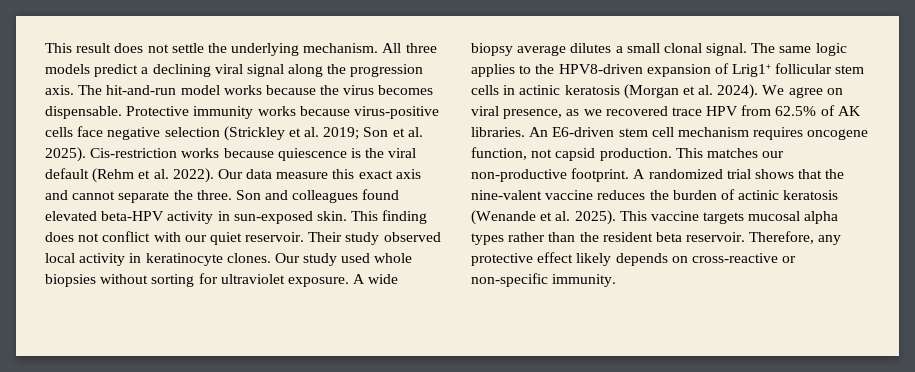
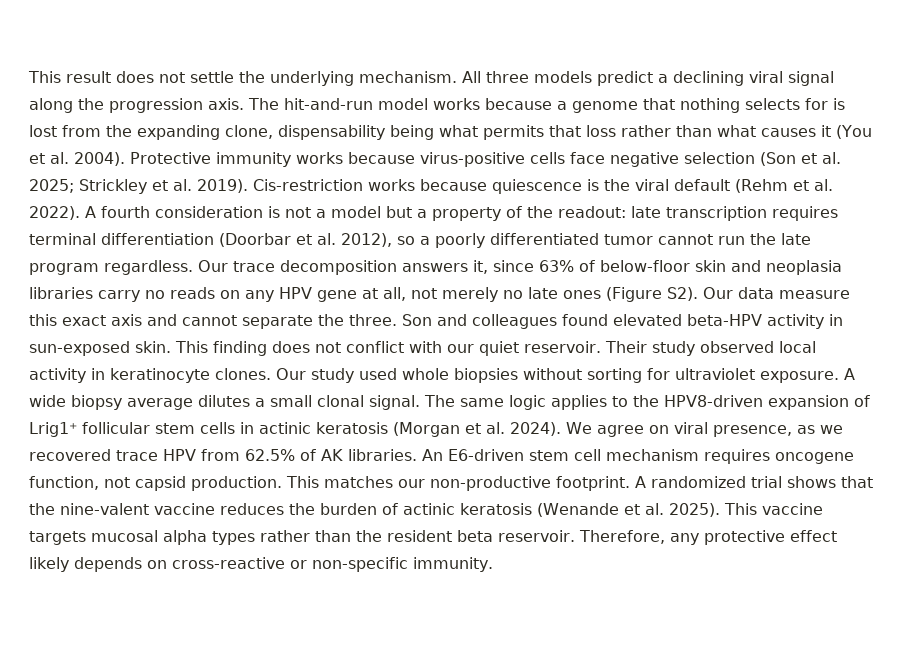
[320,85,434,95] [45,106,122,119] the virus becomes dispensable. -> [557,98,845,113] [29,125,872,140] [29,152,125,166] a genome that nothing selects for is lost from the expanding clone, dispensability being what permits that loss rather than what causes it (You et al. 2004).
[223,126,423,141] [45,147,86,162] (Strickley et al. 2019; Son et al. 2025). -> [760,152,841,166] [29,179,248,194] (Son et al. 2025; Strickley et al. 2019).
(214, 175) none -> [85,206,838,221] [29,233,811,248] [29,260,842,275] [29,287,698,302] A fourth consideration is not a model but a property of the readout: late transcription requires terminal differentiation (Doorbar et al. 2012), so a poorly differentiated tumor cannot run the late program regardless. Our trace decomposition answers it, since 63% of below-floor skin and neoplasia libraries carry no reads on any HPV gene at all, not merely no late ones (Figure S2).

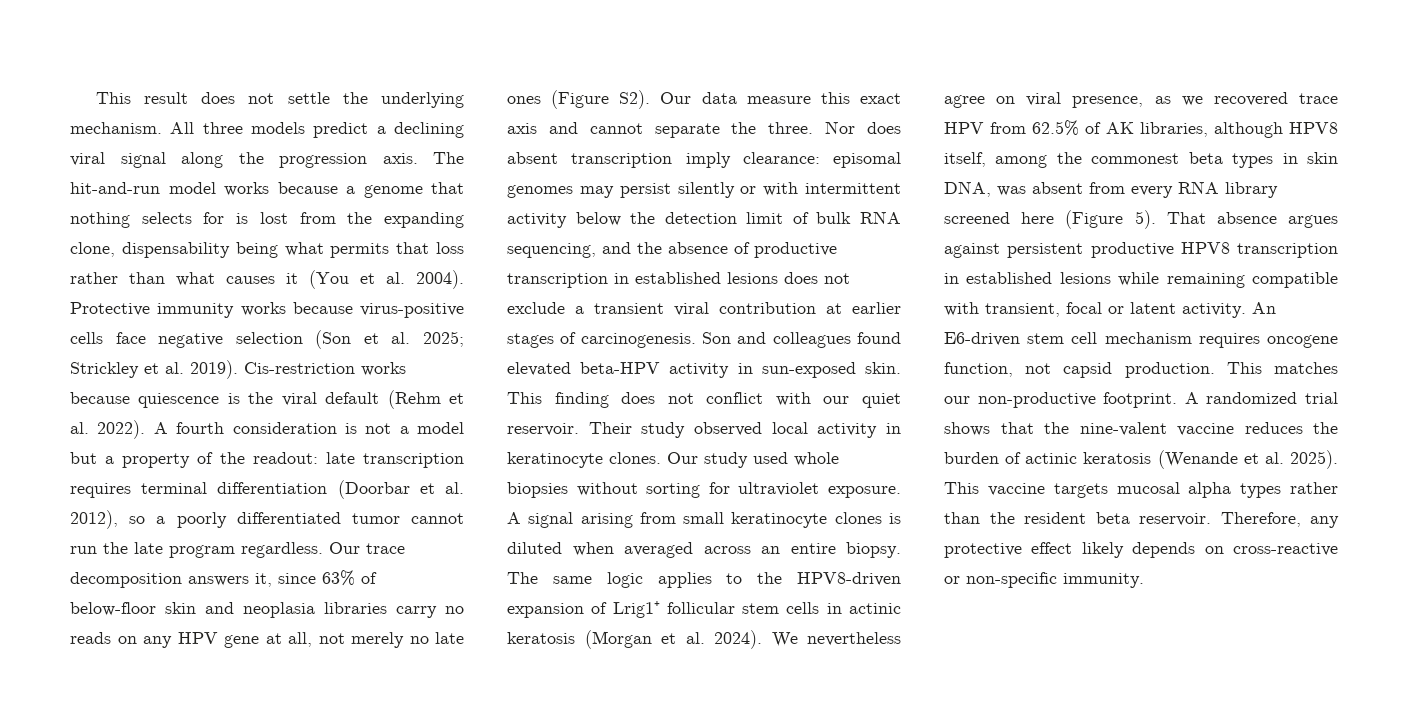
(397, 320) none -> [825,121,901,134] [507,152,901,168] [507,182,901,198] [507,211,901,228] [507,242,837,258] [507,272,850,288] [507,302,901,316] [507,332,696,348] Nor does absent transcription imply clearance: episomal genomes may persist silently or with intermittent activity below the detection limit of bulk RNA sequencing, and the absence of productive transcription in established lesions does not exclude a transient viral contribution at earlier stages of carcinogenesis.
[29,395,420,410] wide biopsy average dilutes a small clonal signal. -> [528,512,901,528] [507,542,901,558] signal arising from small keratinocyte clones is diluted when averaged across an entire biopsy.
(592, 428) none -> [807,632,901,646] nevertheless
[348,449,417,461] libraries. -> [1139,122,1338,138] [944,152,1338,168] [944,181,1278,198] [944,210,1338,229] [944,242,1338,258] [944,272,1338,288] [944,302,1246,318] libraries, although HPV8 itself, among the commonest beta types in skin DNA, was absent from every RNA library screened here (Figure 5). That absence argues against persistent productive HPV8 transcription in established lesions while remaining compatible with transient, focal or latent activity.

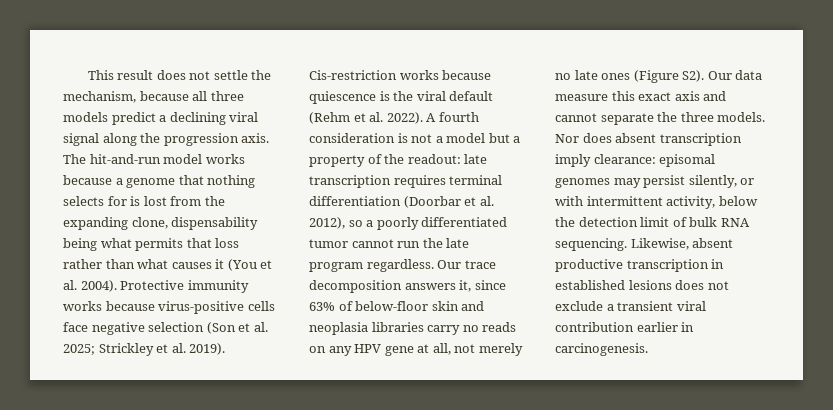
[381,92,465,108] [70,122,195,134] underlying mechanism. All -> [63,91,208,103] mechanism, because all
[768,122,814,134] three. -> [680,112,766,122] three models.
[677,182,735,198] silently -> [688,175,737,188] silently,
[507,213,567,228] activity -> [666,196,716,209] activity,
[507,242,750,258] sequencing, and the absence of -> [555,238,734,251] sequencing. Likewise, absent
[826,302,901,314] [507,332,901,348] [507,362,901,378] [507,392,901,408] [507,422,901,438] [507,452,839,468] [507,482,901,498] [507,512,901,528] [507,542,901,558] [507,572,901,588] [507,601,901,618] [507,630,901,649] [944,92,1338,108] [944,120,1338,138] [944,152,1338,168] [944,181,1278,198] [944,210,1338,229] [944,242,1338,258] [944,272,1338,288] [944,302,1276,318] [944,332,1338,348] [944,362,1338,378] [944,392,1338,408] [944,422,1338,436] [944,450,1338,469] [944,482,1338,498] [944,512,1339,528] [944,542,1338,558] [944,572,1144,588] at earlier stages of carcinogenesis. Son and colleagues found elevated beta-HPV activity in sun-exposed skin. This finding does not conflict with our quiet reservoir. Their study observed local activity in keratinocyte clones. Our study used whole biopsies without sorting for ultraviolet exposure. A signal arising from small keratinocyte clones is diluted when averaged across an entire biopsy. The same logic applies to the HPV8-driven expansion of Lrig1⁺ follicular stem cells in actinic keratosis (Morgan et al. 2024). We nevertheless agree on viral presence, as we recovered trace HPV from 62.5% of AK libraries, although HPV8 itself, among the commonest beta types in skin DNA, was absent from every RNA library screened here (Figure 5). That absence argues against persistent productive HPV8 transcription in established lesions while remaining compatible with transient, focal or latent activity. An E6-driven stem cell mechanism requires oncogene function, not capsid production. This matches our non-productive footprint. A randomized trial shows that the nine-valent vaccine reduces the burden of actinic keratosis (Wenande et al. 2025). This vaccine targets mucosal alpha types rather than the resident beta reservoir. Therefore, any protective effect likely depends on cross-reactive or non-specific immunity. -> [636,322,695,332] [555,343,648,356] earlier in carcinogenesis.

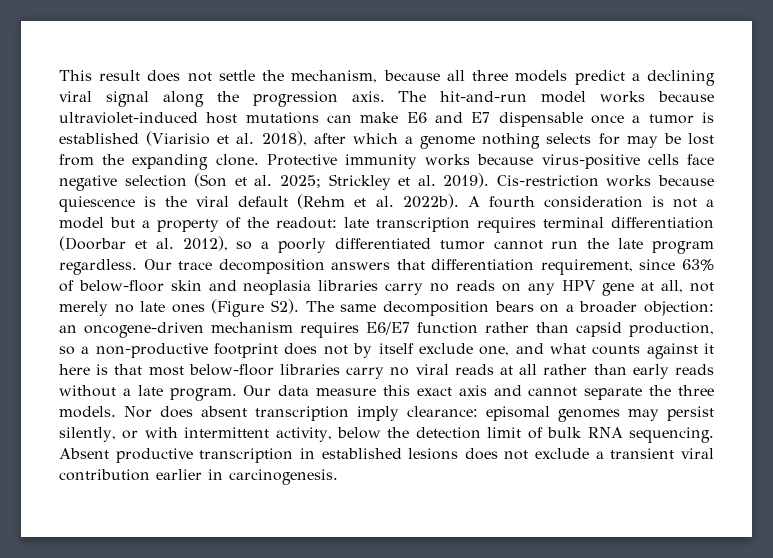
(112, 180) none -> [59,112,714,127] [59,131,398,146] ultraviolet-induced host mutations can make E6 and E7 dispensable once a tumor is established (Viarisio et al. 2018), after which
[178,175,204,185] that -> (476, 142) none
[130,196,141,206] is -> [626,133,681,148] may be
[131,217,259,230] [63,238,240,251] [63,259,273,271] [63,280,117,292] clone, dispensability being what permits that loss rather than what causes it (You et al. 2004). -> [215,154,259,166] clone.
[386,112,423,124] 2022). -> [402,194,459,209] 2022b).
[459,280,472,292] it, -> [396,259,633,275] that differentiation requirement,
(705, 76) none -> [305,301,715,316] [59,322,714,338] [59,343,714,359] [59,364,714,379] [59,385,237,401] The same decomposition bears on a broader objection: an oncogene-driven mechanism requires E6/E7 function rather than capsid production, so a non-productive footprint does not by itself exclude one, and what counts against it here is that most below-floor libraries carry no viral reads at all rather than early reads without a late program.
[630,238,734,250] Likewise, absent -> [59,448,109,459] Absent

